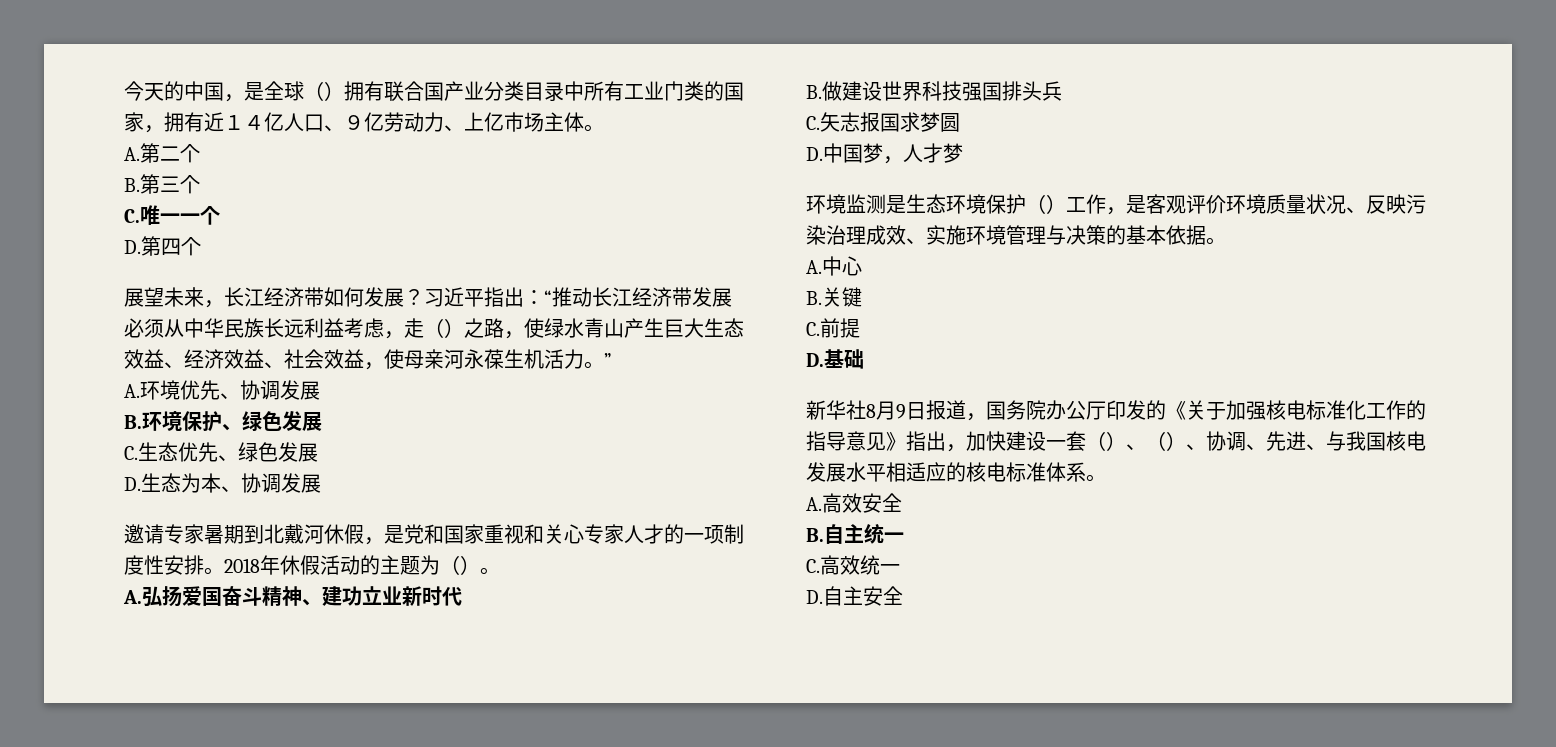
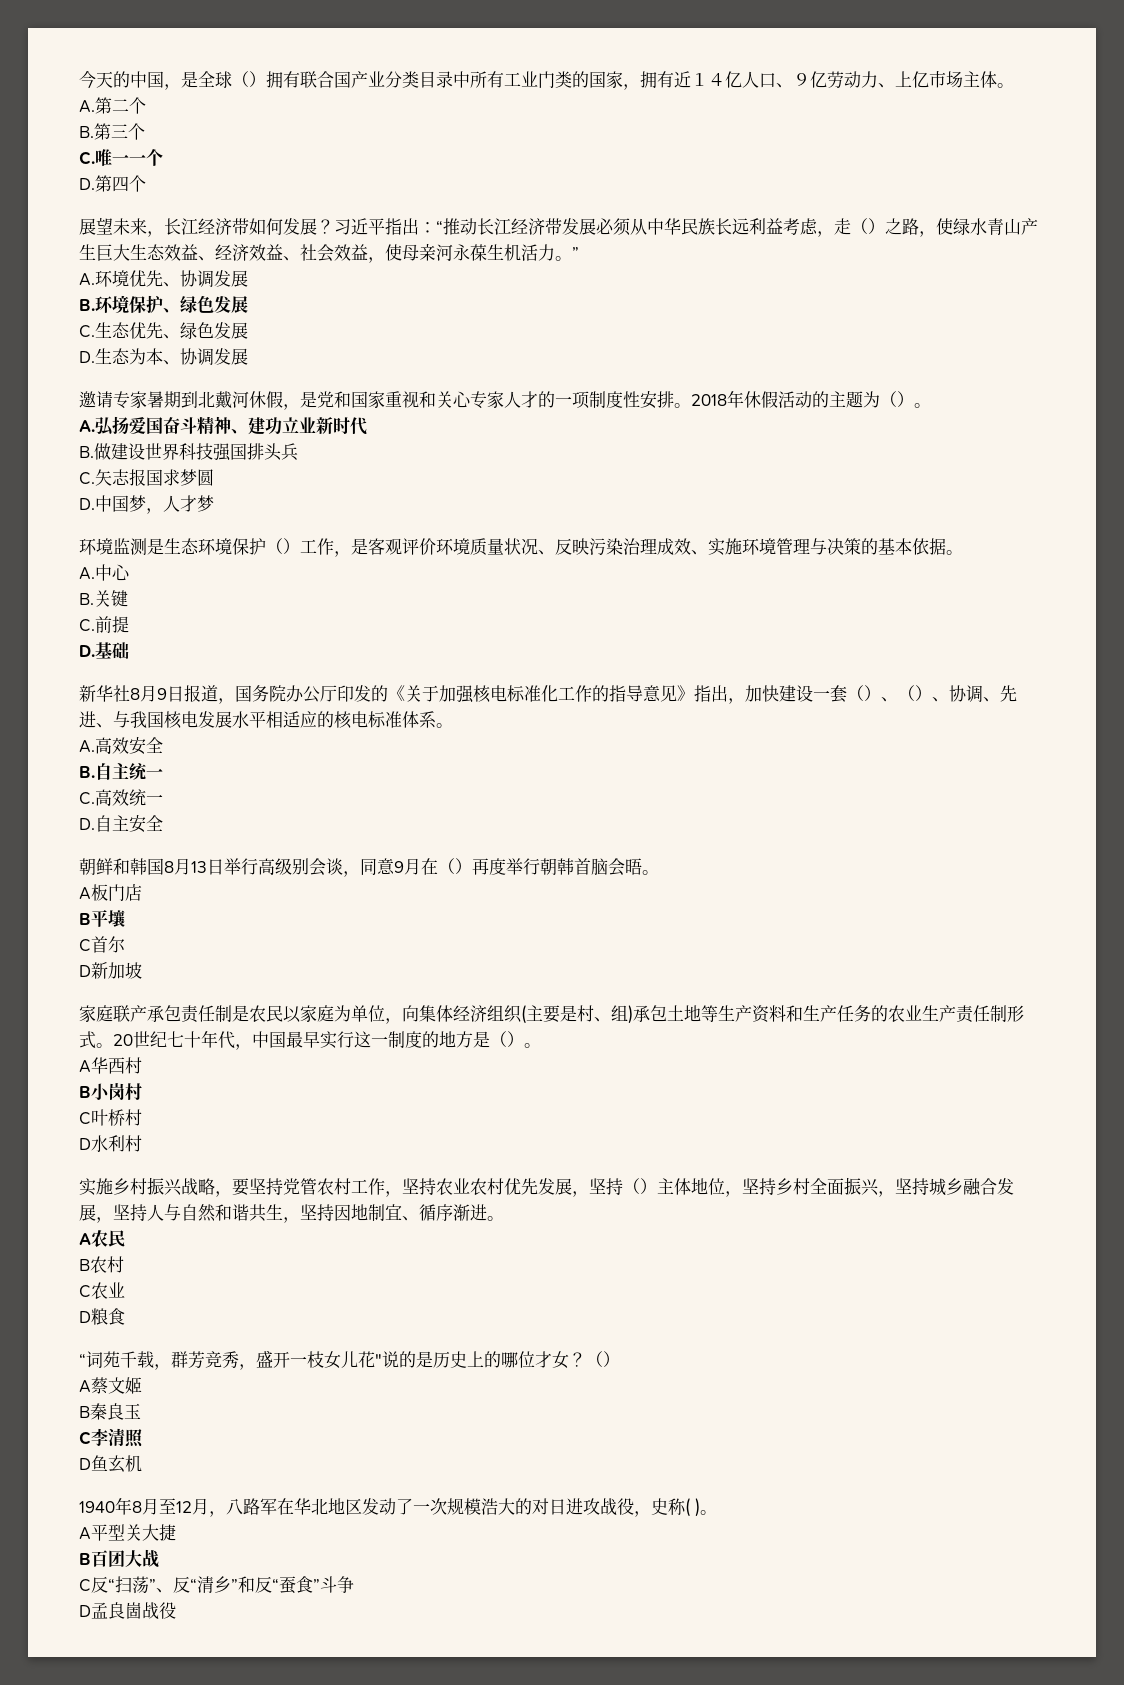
(903, 595) none -> [79,858,659,877] [79,884,142,901] [79,910,125,927] [79,936,125,953] [79,962,142,979] [79,1005,1024,1024] [79,1030,541,1050] [79,1057,142,1074] [79,1083,142,1100] [79,1109,142,1126] [79,1135,142,1152] [79,1177,1014,1197] [79,1204,504,1223] [79,1230,125,1248] [79,1256,124,1274] [79,1282,125,1300] [79,1308,125,1325] [79,1351,620,1370] [79,1377,142,1394] [79,1403,141,1420] [79,1428,143,1448] [79,1455,142,1473] [79,1497,717,1517] [79,1524,176,1541] [79,1549,159,1568] [79,1576,354,1594] [79,1602,176,1620] // 朝鲜和韩国8月13日举行高级别会谈，同意9月在（）再度举行朝韩首脑会晤。 // A板门店 // B平壤 // C首尔 // D新加坡 // 家庭联产承包责任制是农民以家庭为单位，向集体经济组织(主要是村、组)承包土地等生产资料和生产任务的农业生产责任制形式。20世纪七十年代，中国最早实行这一制度的地方是（）。 // A华西村 // B小岗村 // C叶桥村 // D水利村 // 实施乡村振兴战略，要坚持党管农村工作，坚持农业农村优先发展，坚持（）主体地位，坚持乡村全面振兴，坚持城乡融合发展，坚持人与自然和谐共生，坚持因地制宜、循序渐进。 // A农民 // B农村 // C农业 // D粮食 // “词苑千载，群芳竞秀，盛开一枝女儿花"说的是历史上的哪位才女？（） // A蔡文姬 // B秦良玉 // C李清照 // D鱼玄机 // 1940年8月至12月，八路军在华北地区发动了一次规模浩大的对日进攻战役，史称( )。 // A平型关大捷 // B百团大战 // C反“扫荡”、反“清乡”和反“蚕食”斗争 // D孟良崮战役

